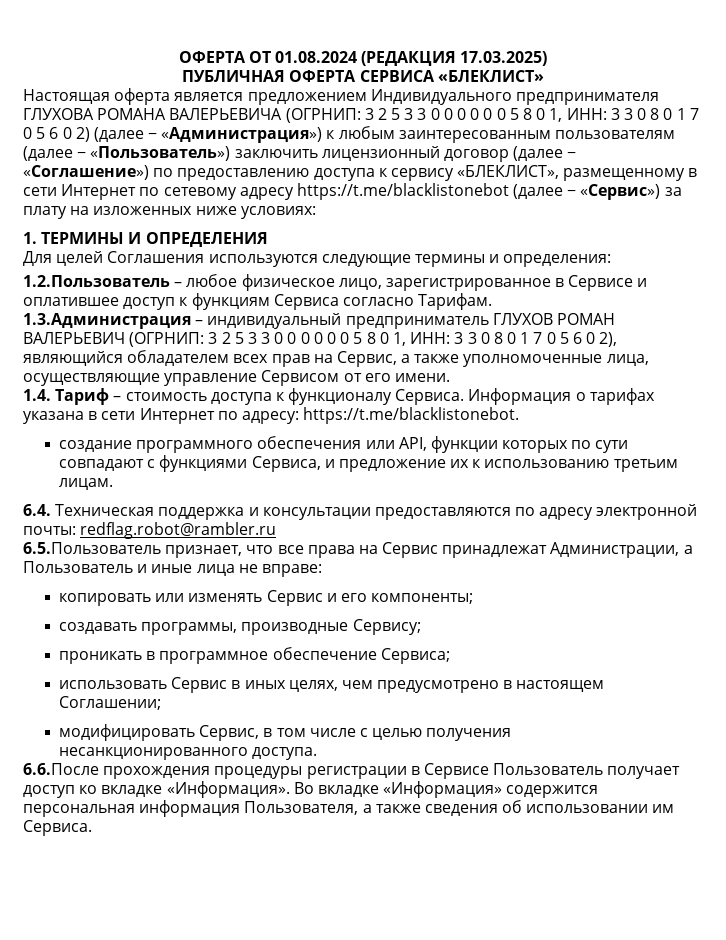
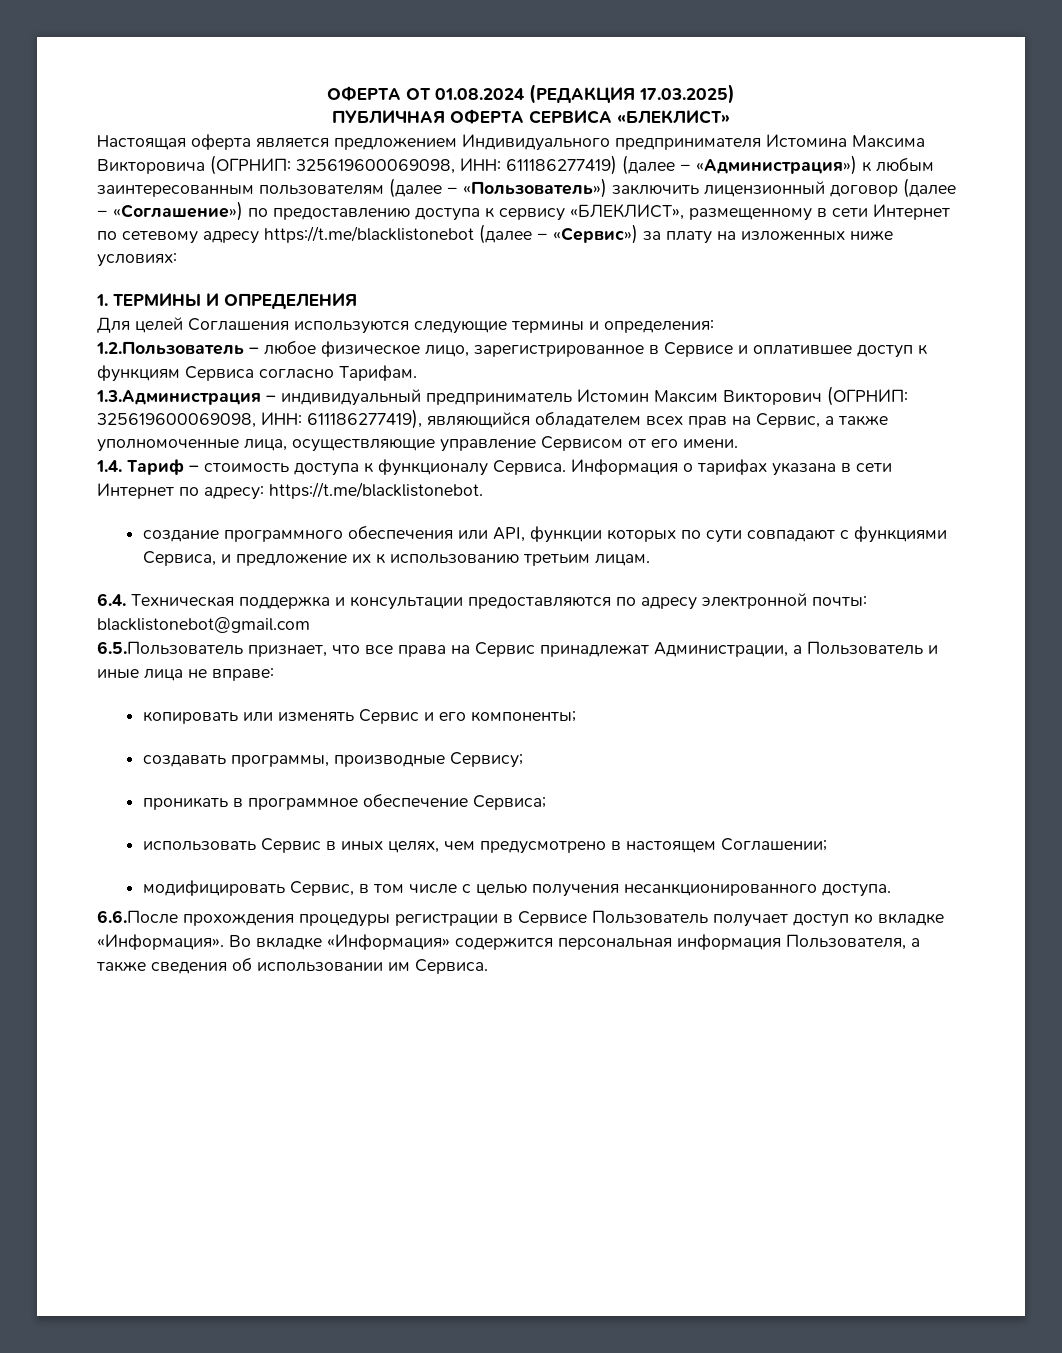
[23,108,699,123] [23,127,90,142] ГЛУХОВА РОМАНА ВАЛЕРЬЕВИЧА (ОГРНИП: 3 2 5 3 3 0 0 0 0 0 0 5 8 0 1, ИНН: 3 3 0 8 0 1 7 0 5 6 0 2) -> [766,134,925,148] [97,155,617,175] Истомина Максима Викторовича (ОГРНИП: 325619600069098, ИНН: 611186277419)
[492,313,615,326] [23,332,618,347] ГЛУХОВ РОМАН ВАЛЕРЬЕВИЧ (ОГРНИП: 3 2 5 3 3 0 0 0 0 0 0 5 8 0 1, ИНН: 3 3 0 8 0 1 7 0 5 6 0 2), -> [577,386,908,406] [97,409,422,429] Истомин Максим Викторович (ОГРНИП: 325619600069098, ИНН: 611186277419),
[80,522,277,539] redflag.robot@rambler.ru -> [97,617,310,633] blacklistonebot@gmail.com

